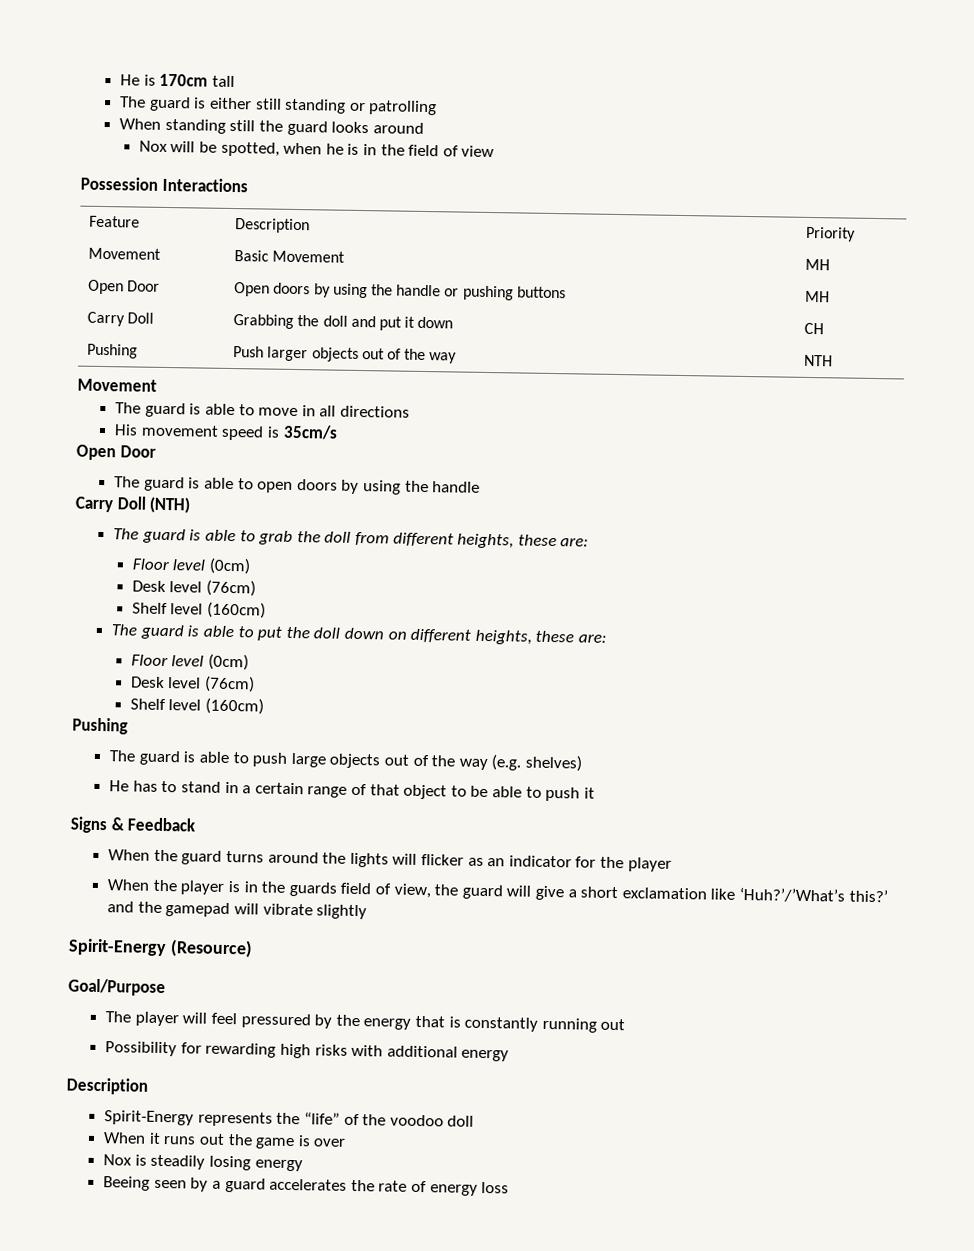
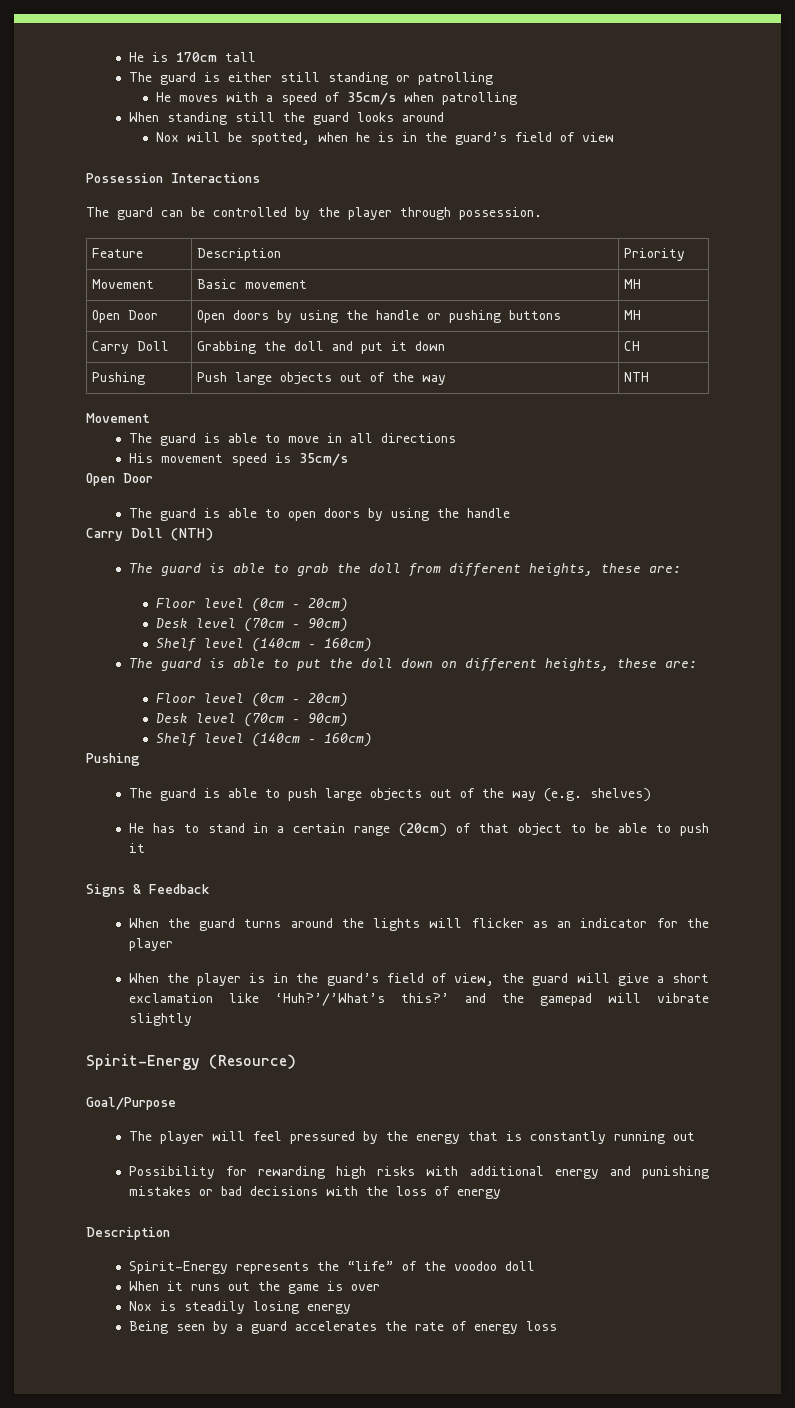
(438, 108) none -> [155,92,517,105] // He moves with a speed of 35cm/s when patrolling
(405, 150) none -> [454,132,507,145] guard’s
(248, 185) none -> [86,207,542,220] // The guard can be controlled by the player through possession.
[272,250,346,263] Movement -> [244,280,307,289] movement
[267,346,309,362] larger -> [234,372,272,385] large
[209,557,252,575] [131,579,257,597] [131,601,267,619] (0cm) // Desk level (76cm) // Shelf level (160cm) -> [251,598,348,612] [155,618,348,632] [155,638,372,652] (0cm – 20cm) // Desk level (70cm – 90cm) // Shelf level (140cm – 160cm)
[208,653,250,671] [129,675,256,693] [129,697,265,715] (0cm) // Desk level (76cm) // Shelf level (160cm) -> [251,693,348,707] [155,713,348,727] [155,733,372,747] (0cm – 20cm) // Desk level (70cm – 90cm) // Shelf level (140cm – 160cm)
(348, 792) none -> [399,823,448,837] (20cm)
[288,881,337,897] guards -> [326,973,379,986] guard’s
(510, 1055) none -> [609,1166,709,1179] [128,1186,501,1199] and punishing mistakes or bad decisions with the loss of energy
[103,1176,151,1191] Beeing -> [128,1321,168,1334] Being

